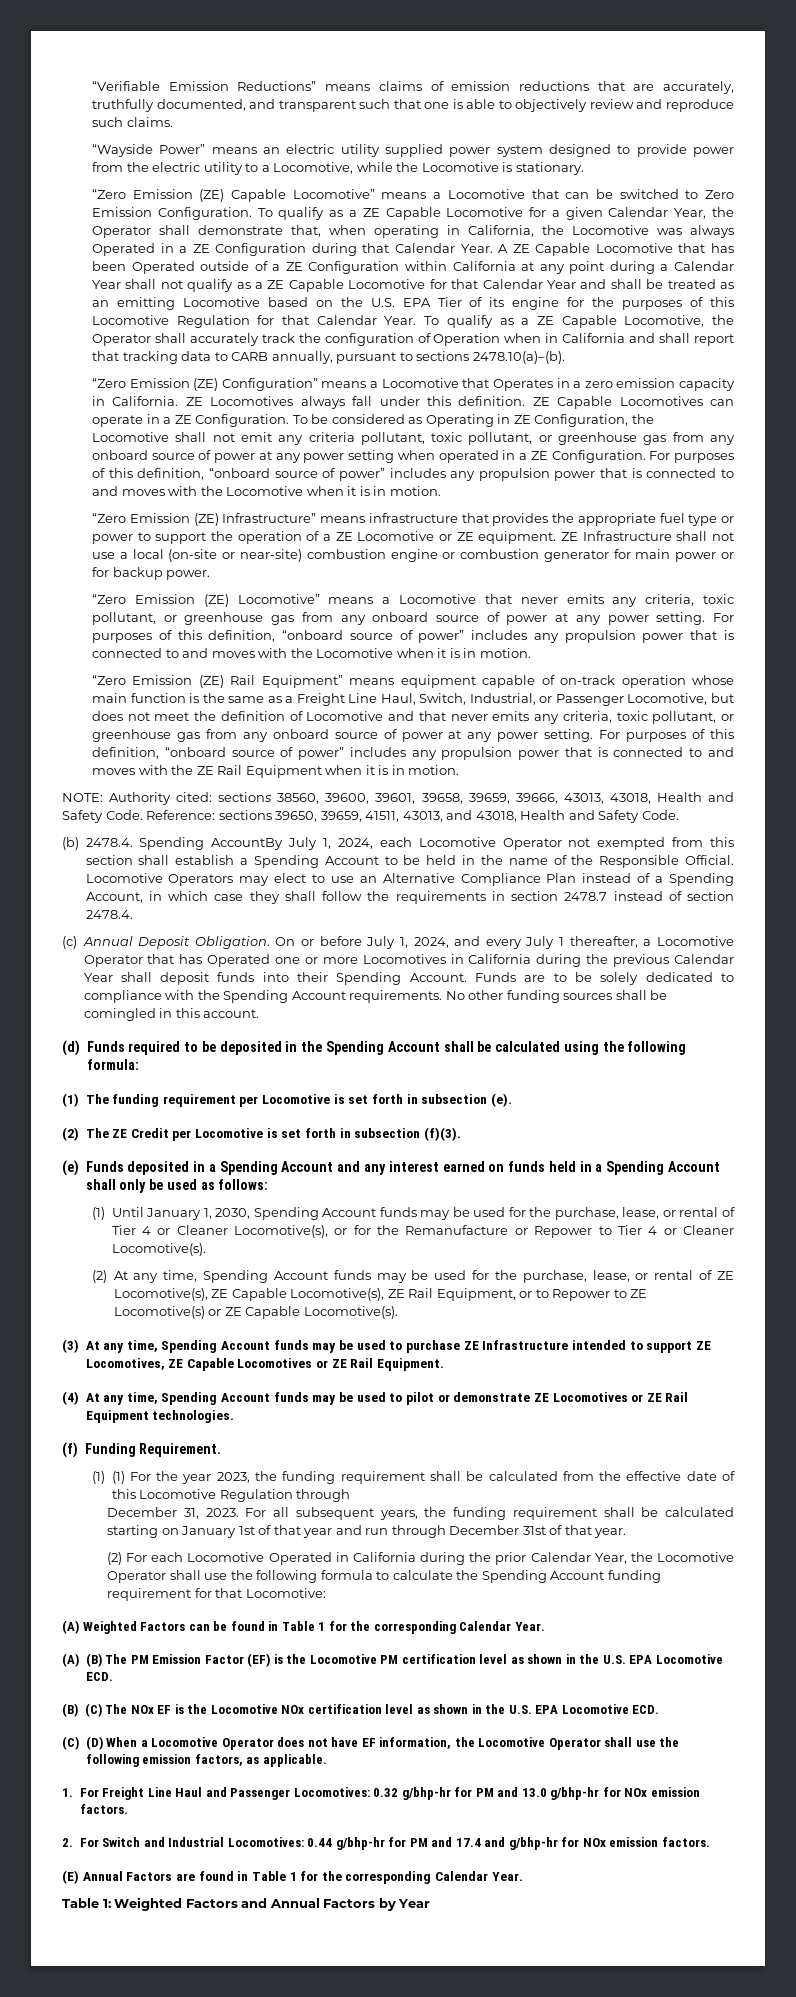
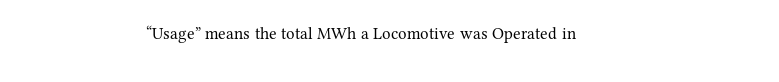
[92,81,734,94] [92,99,735,112] [92,117,173,127] [92,144,734,157] [92,162,584,175] [92,189,735,202] [92,207,735,220] [92,225,734,238] [92,243,734,256] [92,261,734,274] [92,279,735,292] [92,297,735,310] [92,315,734,328] [92,333,734,346] [92,351,565,364] [92,378,735,391] [92,396,735,409] [92,414,654,427] [92,432,735,445] [92,450,735,463] [92,468,735,481] [92,486,441,496] [92,513,735,526] [92,531,734,544] [92,549,735,562] [92,567,211,580] [92,594,734,607] [92,612,735,625] [92,630,734,643] [92,648,531,658] [92,675,735,688] [92,693,734,706] [92,711,735,724] [92,729,735,742] [92,747,734,760] [92,765,460,778] [62,792,735,805] [62,810,679,823] [62,837,734,850] [85,855,734,868] [85,873,734,886] [85,891,734,904] [85,910,133,919] [62,936,734,949] [83,954,734,967] [83,972,734,985] [83,990,668,1003] [83,1008,260,1021] [62,1040,687,1056] [86,1059,139,1070] [62,1093,512,1107] [62,1127,461,1141] [62,1160,720,1176] [85,1179,269,1193] [92,1207,736,1220] [111,1225,734,1238] [111,1243,206,1256] [92,1270,735,1283] [113,1288,648,1301] [113,1306,398,1319] [62,1339,711,1353] [85,1358,445,1371] [62,1391,689,1405] [85,1410,235,1423] [62,1442,222,1458] [92,1471,735,1484] [111,1489,351,1502] [107,1507,734,1520] [107,1525,627,1538] [107,1552,734,1565] [107,1570,661,1583] [107,1588,326,1601] [62,1620,545,1634] [62,1653,723,1667] [85,1672,113,1681] [62,1703,660,1717] [62,1736,680,1750] [85,1754,327,1767] [62,1787,700,1800] [79,1804,128,1814] [62,1837,710,1850] [62,1870,523,1884] [62,1897,431,1911] “Verifiable Emission Reductions” means claims of emission reductions that are accurately, truthfully documented, and transparent such that one is able to objectively review and reproduce such claims. // “Wayside Power” means an electric utility supplied power system designed to provide power from the electric utility to a Locomotive, while the Locomotive is stationary. // “Zero Emission (ZE) Capable Locomotive” means a Locomotive that can be switched to Zero Emission Configuration. To qualify as a ZE Capable Locomotive for a given Calendar Year, the Operator shall demonstrate that, when operating in California, the Locomotive was always Operated in a ZE Configuration during that Calendar Year. A ZE Capable Locomotive that has been Operated outside of a ZE Configuration within California at any point during a Calendar Year shall not qualify as a ZE Capable Locomotive for that Calendar Year and shall be treated as an emitting Locomotive based on the U.S. EPA Tier of its engine for the purposes of this Locomotive Regulation for that Calendar Year. To qualify as a ZE Capable Locomotive, the Operator shall accurately track the configuration of Operation when in California and shall report that tracking data to CARB annually, pursuant to sections 2478.10(a)–(b). // “Zero Emission (ZE) Configuration” means a Locomotive that Operates in a zero emission capacity in California. ZE Locomotives always fall under this definition. ZE Capable Locomotives can operate in a ZE Configuration. To be considered as Operating in ZE Configuration, the Locomotive shall not emit any criteria pollutant, toxic pollutant, or greenhouse gas from any onboard source of power at any power setting when operated in a ZE Configuration. For purposes of this definition, “onboard source of power” includes any propulsion power that is connected to and moves with the Locomotive when it is in motion. // “Zero Emission (ZE) Infrastructure” means infrastructure that provides the appropriate fuel type or power to support the operation of a ZE Locomotive or ZE equipment. ZE Infrastructure shall not use a local (on-site or near-site) combustion engine or combustion generator for main power or for backup power. // “Zero Emission (ZE) Locomotive” means a Locomotive that never emits any criteria, toxic pollutant, or greenhouse gas from any onboard source of power at any power setting. For purposes of this definition, “onboard source of power” includes any propulsion power that is connected to and moves with the Locomotive when it is in motion. // “Zero Emission (ZE) Rail Equipment” means equipment capable of on-track operation whose main function is the same as a Freight Line Haul, Switch, Industrial, or Passenger Locomotive, but does not meet the definition of Locomotive and that never emits any criteria, toxic pollutant, or greenhouse gas from any onboard source of power at any power setting. For purposes of this definition, “onboard source of power” includes any propulsion power that is connected to and moves with the ZE Rail Equipment when it is in motion. // NOTE: Authority cited: sections 38560, 39600, 39601, 39658, 39659, 39666, 43013, 43018, Health and Safety Code. Reference: sections 39650, 39659, 41511, 43013, and 43018, Health and Safety Code. // (b) 2478.4. Spending AccountBy July 1, 2024, each Locomotive Operator not exempted from this section shall establish a Spending Account to be held in the name of the Responsible Official. Locomotive Operators may elect to use an Alternative Compliance Plan instead of a Spending Account, in which case they shall follow the requirements in section 2478.7 instead of section 2478.4. // (c) Annual Deposit Obligation. On or before July 1, 2024, and every July 1 thereafter, a Locomotive Operator that has Operated one or more Locomotives in California during the previous Calendar Year shall deposit funds into their Spending Account. Funds are to be solely dedicated to compliance with the Spending Account requirements. No other funding sources shall be comingled in this account. // (d) Funds required to be deposited in the Spending Account shall be calculated using the following formula: // (1) The funding requirement per Locomotive is set forth in subsection (e). // (2) The ZE Credit per Locomotive is set forth in subsection (f)(3). // (e) Funds deposited in a Spending Account and any interest earned on funds held in a Spending Account shall only be used as follows: // (1) Until January 1, 2030, Spending Account funds may be used for the purchase, lease, or rental of Tier 4 or Cleaner Locomotive(s), or for the Remanufacture or Repower to Tier 4 or Cleaner Locomotive(s). // (2) At any time, Spending Account funds may be used for the purchase, lease, or rental of ZE Locomotive(s), ZE Capable Locomotive(s), ZE Rail Equipment, or to Repower to ZE Locomotive(s) or ZE Capable Locomotive(s). // (3) At any time, Spending Account funds may be used to purchase ZE Infrastructure intended to support ZE Locomotives, ZE Capable Locomotives or ZE Rail Equipment. // (4) At any time, Spending Account funds may be used to pilot or demonstrate ZE Locomotives or ZE Rail Equipment technologies. // (f) Funding Requirement. // (1) (1) For the year 2023, the funding requirement shall be calculated from the effective date of this Locomotive Regulation through // December 31, 2023. For all subsequent years, the funding requirement shall be calculated starting on January 1st of that year and run through December 31st of that year. // (2) For each Locomotive Operated in California during the prior Calendar Year, the Locomotive Operator shall use the following formula to calculate the Spending Account funding requirement for that Locomotive: // (A) Weighted Factors can be found in Table 1 for the corresponding Calendar Year. // (A) (B) The PM Emission Factor (EF) is the Locomotive PM certification level as shown in the U.S. EPA Locomotive ECD. // (B) (C) The NOx EF is the Locomotive NOx certification level as shown in the U.S. EPA Locomotive ECD. // (C) (D) When a Locomotive Operator does not have EF information, the Locomotive Operator shall use the following emission factors, as applicable. // 1. For Freight Line Haul and Passenger Locomotives: 0.32 g/bhp-hr for PM and 13.0 g/bhp-hr for NOx emission factors. // 2. For Switch and Industrial Locomotives: 0.44 g/bhp-hr for PM and 17.4 and g/bhp-hr for NOx emission factors. // (E) Annual Factors are found in Table 1 for the corresponding Calendar Year. // Table 1: Weighted Factors and Annual Factors by Year -> [145,25,576,43] “Usage” means the total MWh a Locomotive was Operated in

